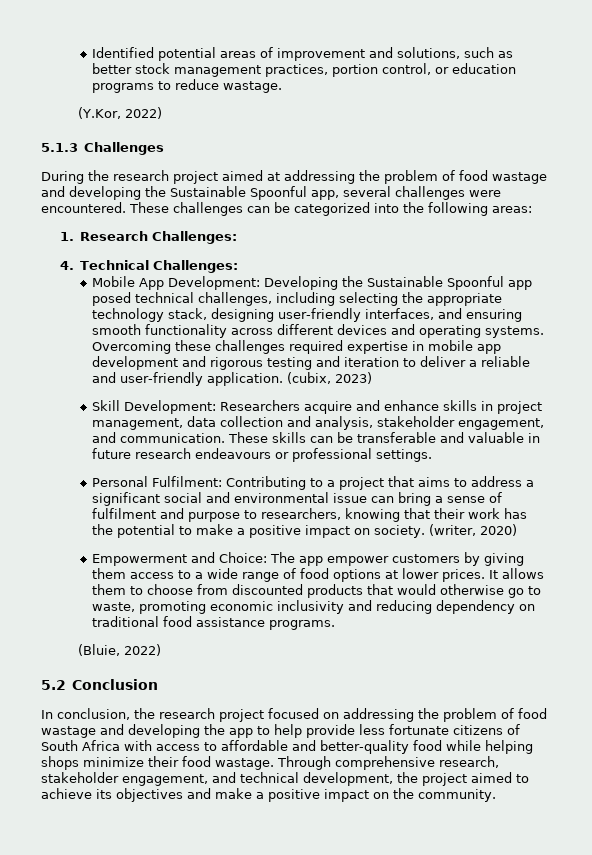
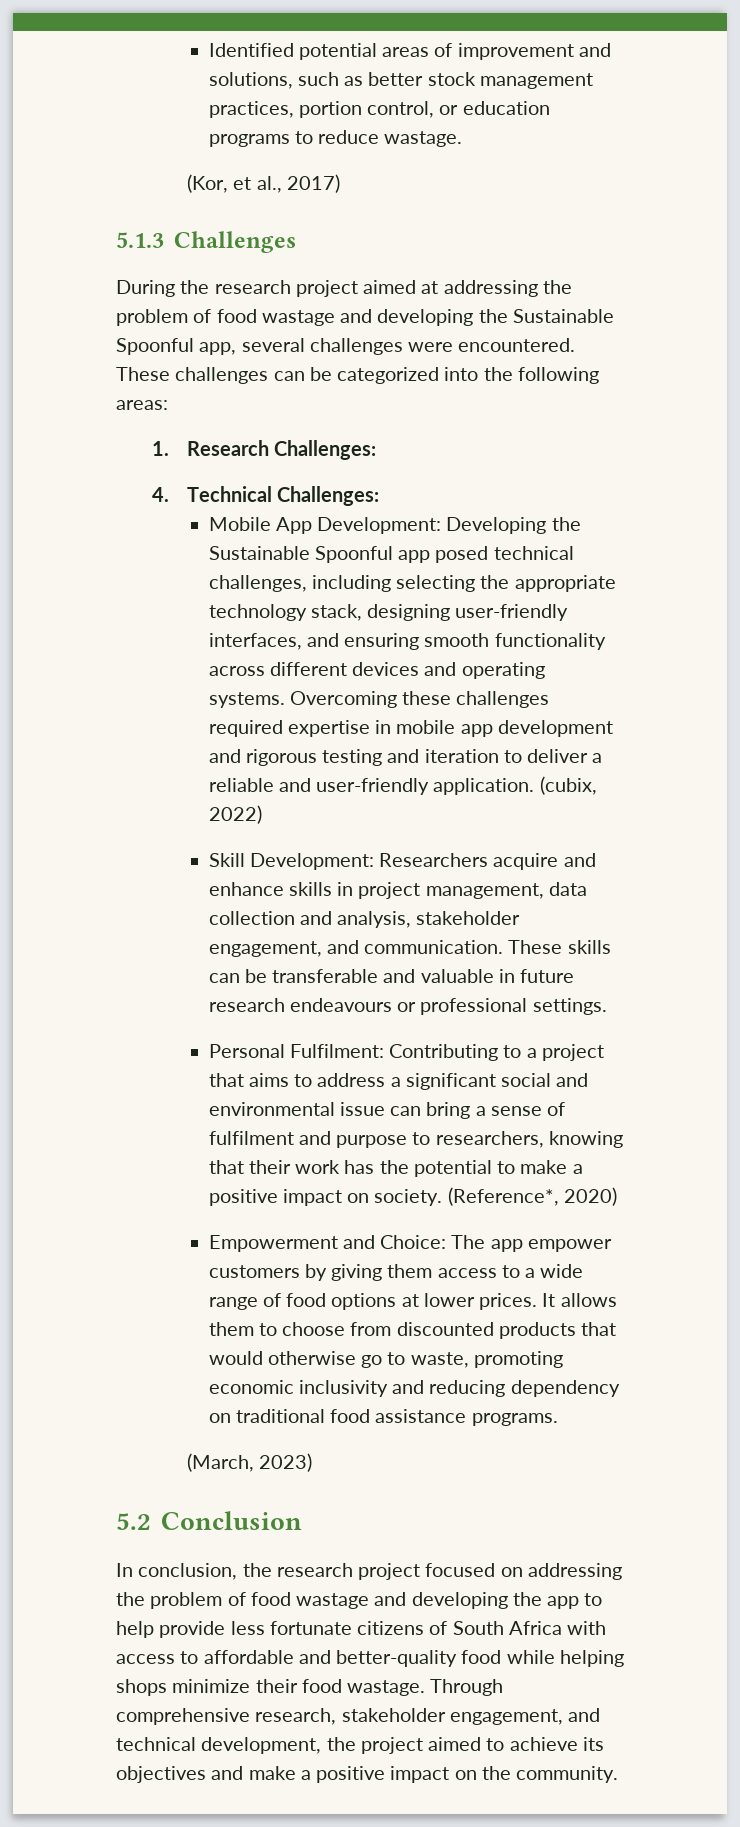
[78,107,163,119] (Y.Kor, 2022) -> [187,174,340,193] (Kor, et al., 2017)
[335,372,373,384] 2023) -> [208,805,262,824] 2022)
[429,524,477,536] (writer, -> [447,1187,559,1206] (Reference*,
[78,644,162,656] (Bluie, 2022) -> [187,1453,313,1472] (March, 2023)

